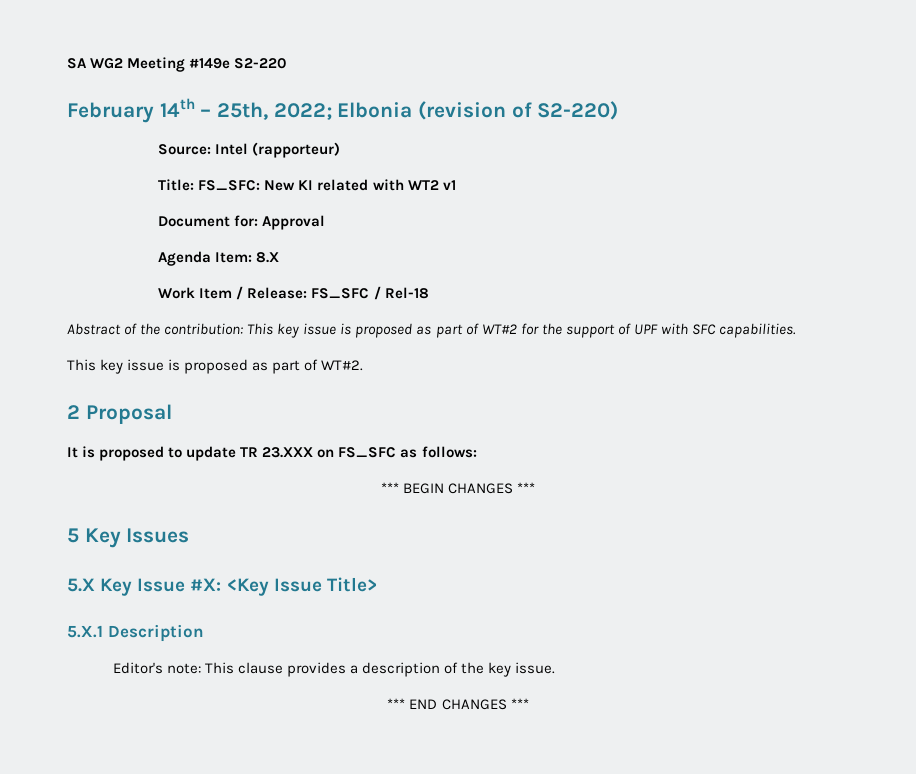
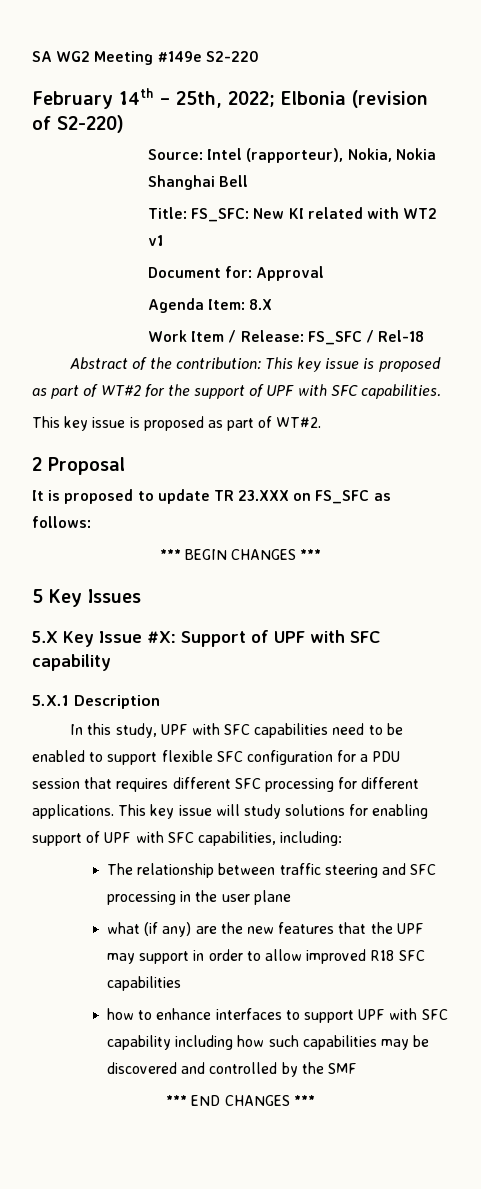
[252,142,341,158] (rapporteur) -> [246,148,436,163] [148,175,249,190] (rapporteur), Nokia, Nokia Shanghai Bell
[226,577,377,596] [67,624,204,642] [112,662,556,677] <Key Issue Title> // 5.X.1 Description // Editor's note: This clause provides a description of the key issue. -> [181,630,380,647] [32,654,111,671] [32,695,160,709] [70,723,403,738] [32,750,401,765] [32,777,420,792] [32,804,429,819] [32,831,343,846] [107,863,437,878] [107,890,291,905] [107,922,424,937] [107,949,425,964] [107,976,182,991] [107,1008,448,1023] [107,1035,430,1050] [107,1062,357,1077] Support of UPF with SFC capability // 5.X.1 Description // In this study, UPF with SFC capabilities need to be enabled to support flexible SFC configuration for a PDU session that requires different SFC processing for different applications. This key issue will study solutions for enabling support of UPF with SFC capabilities, including: // The relationship between traffic steering and SFC processing in the user plane // what (if any) are the new features that the UPF may support in order to allow improved R18 SFC capabilities // how to enhance interfaces to support UPF with SFC capability including how such capabilities may be discovered and controlled by the SMF

